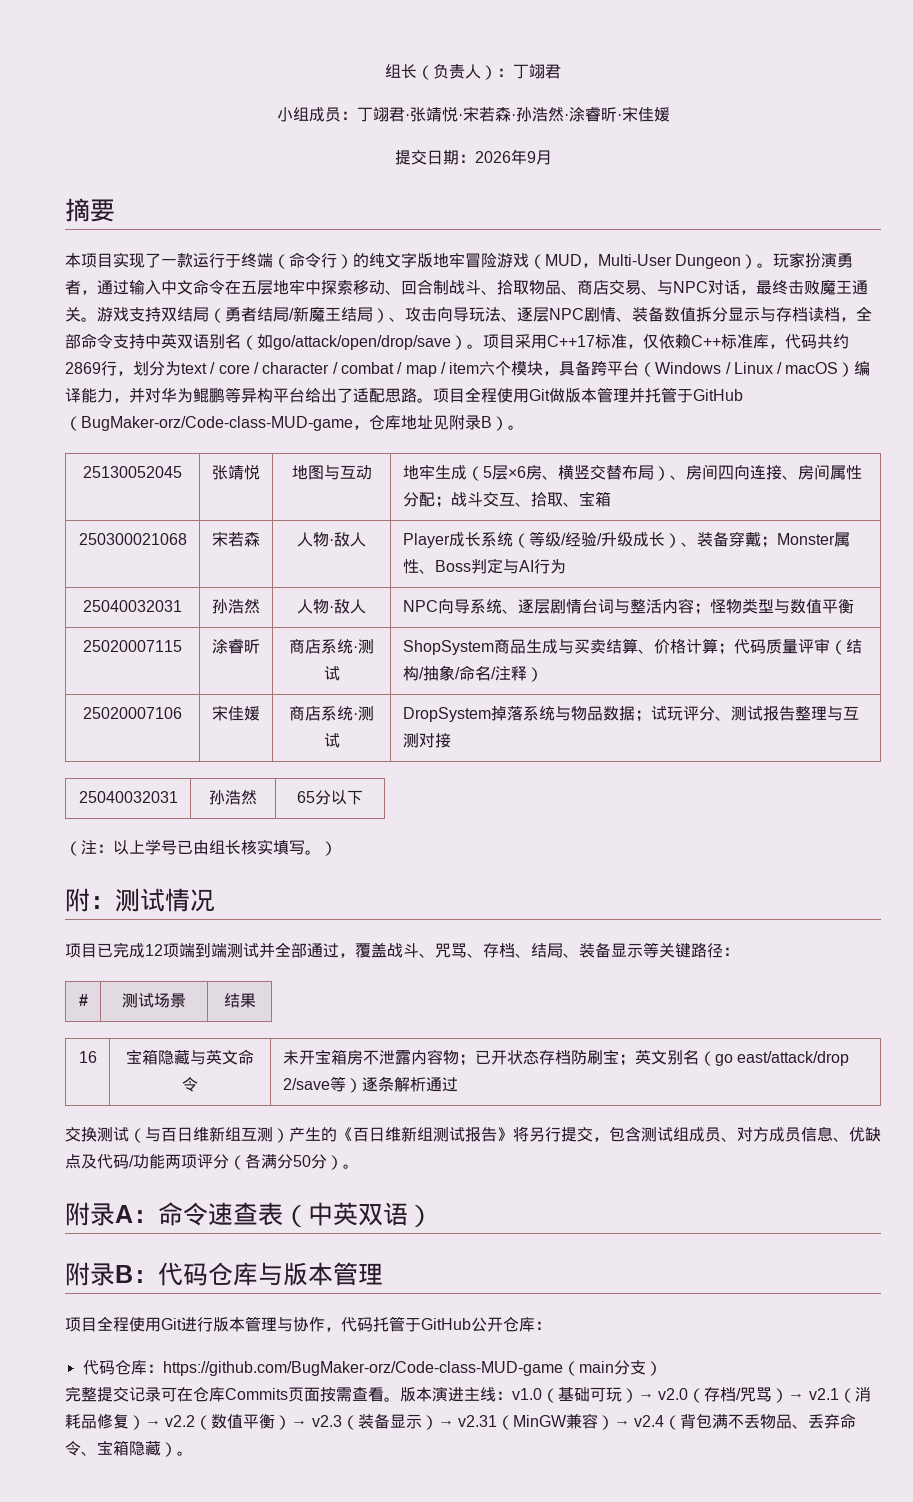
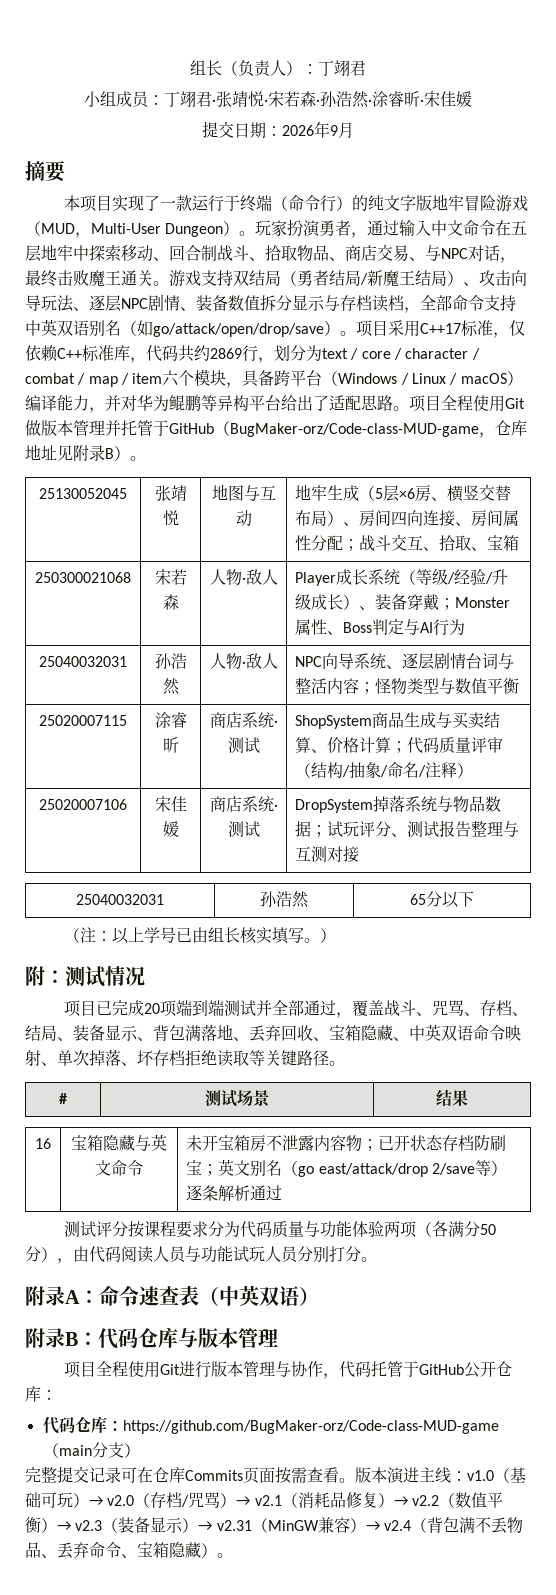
[145,944,163,956] 12 -> [144,1003,161,1014] 20
(643, 950) none -> [137,1024,521,1042] [25,1049,249,1067] 、背包满落地、丢弃回收、宝箱隐藏、中英双语命令映射、单次掉落、坏存档拒绝读取
[723,947,739,956] ： -> [329,1061,345,1066] 。
[65,1126,881,1143] [65,1153,343,1170] 交换测试（与百日维新组互测）产生的《百日维新组测试报告》将另行提交，包含测试组成员、对方成员信息、优缺点及代码/功能两项评分（各满分50分） -> [64,1221,497,1238] [25,1246,361,1264] 测试评分按课程要求分为代码质量与功能体验两项（各满分50分），由代码阅读人员与功能试玩人员分别打分

